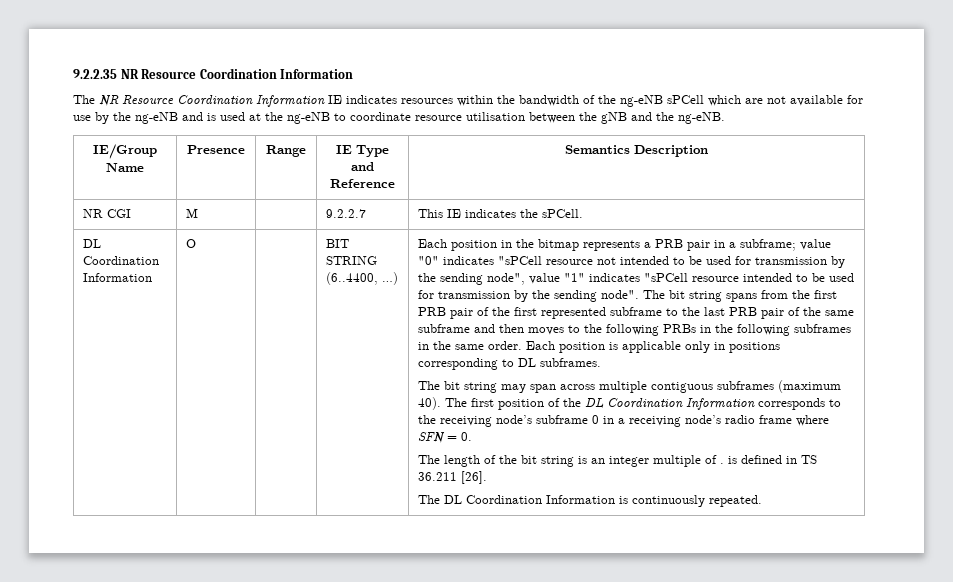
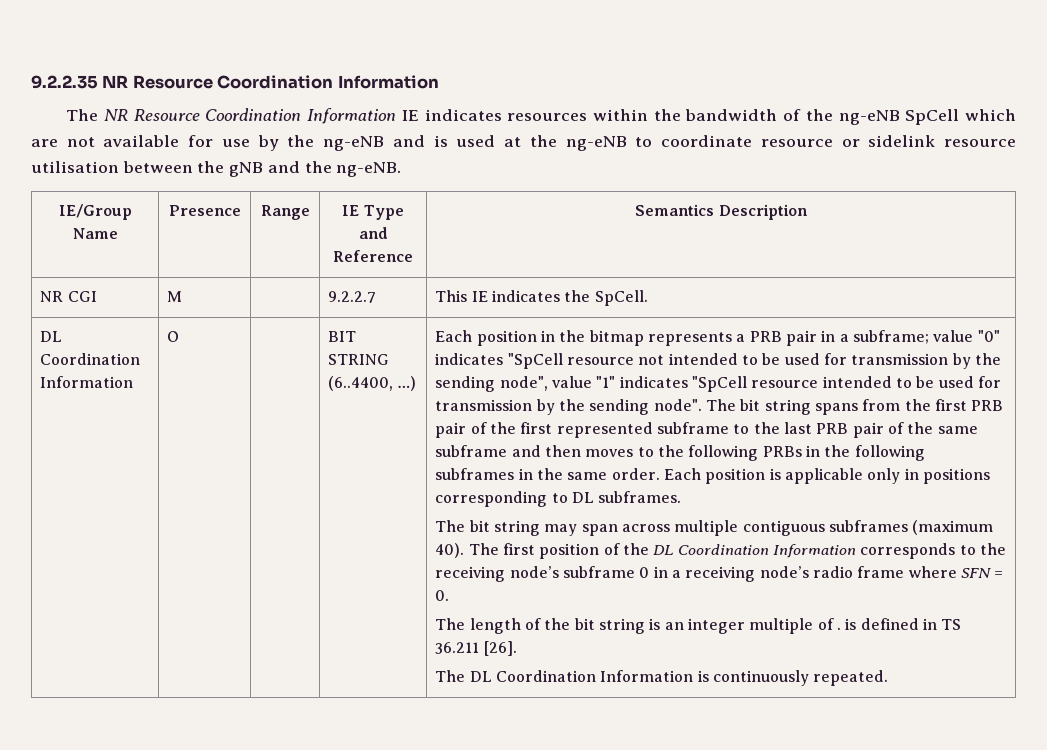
[667,95,704,104] sPCell -> [905,109,960,125] SpCell
(462, 118) none -> [841,135,1016,147] or sidelink resource
[542,209,584,218] sPCell. -> [594,290,648,306] SpCell.
[498,256,543,265] "sPCell -> [507,353,563,369] "SpCell
[644,273,689,282] "sPCell -> [692,376,748,392] "SpCell

